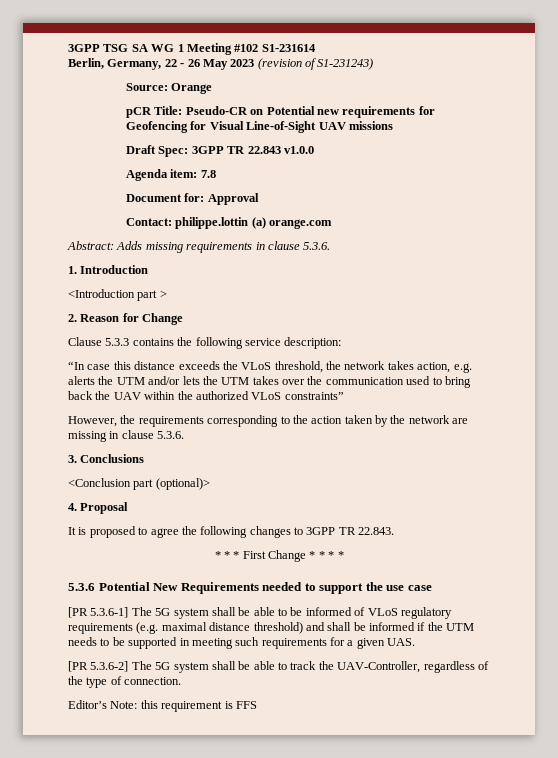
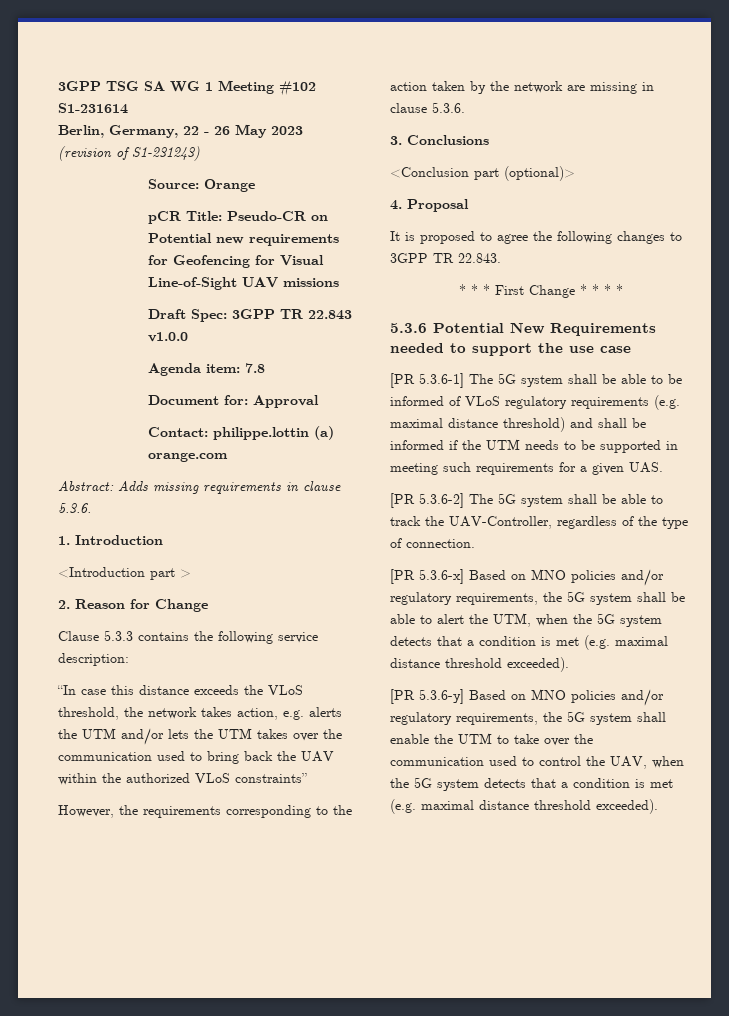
[68,700,257,712] Editor’s Note: this requirement is FFS -> [390,569,664,586] [390,591,685,605] [390,613,662,627] [390,635,668,650] [390,657,569,672] [390,689,664,706] [390,711,666,725] [390,733,593,746] [390,756,684,769] [390,777,673,791] [390,799,658,814] [PR 5.3.6-x] Based on MNO policies and/or regulatory requirements, the 5G system shall be able to alert the UTM, when the 5G system detects that a condition is met (e.g. maximal distance threshold exceeded). // [PR 5.3.6-y] Based on MNO policies and/or regulatory requirements, the 5G system shall enable the UTM to take over the communication used to control the UAV, when the 5G system detects that a condition is met (e.g. maximal distance threshold exceeded).

